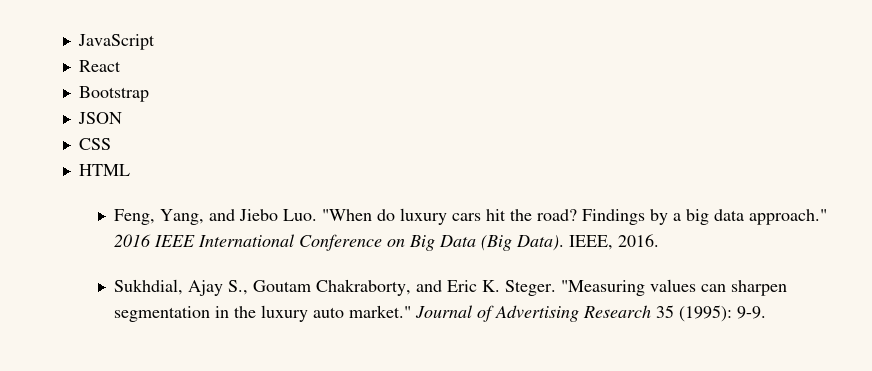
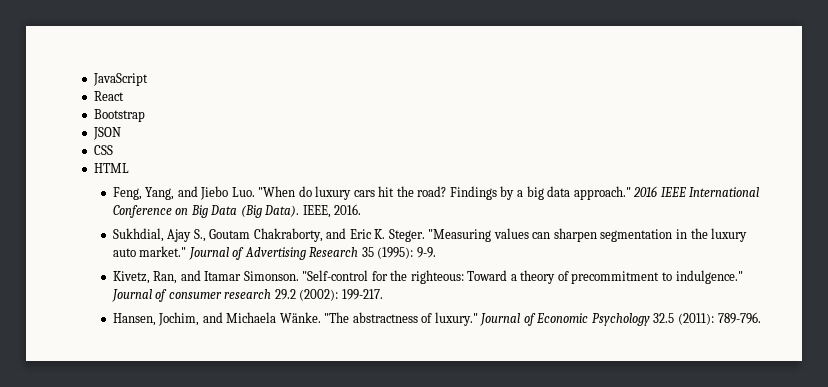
(767, 312) none -> [112,270,743,284] [111,289,383,302] [112,312,761,326] // Kivetz, Ran, and Itamar Simonson. "Self-control for the righteous: Toward a theory of precommitment to indulgence." Journal of consumer research 29.2 (2002): 199-217. // Hansen, Jochim, and Michaela Wänke. "The abstractness of luxury." Journal of Economic Psychology 32.5 (2011): 789-796.

